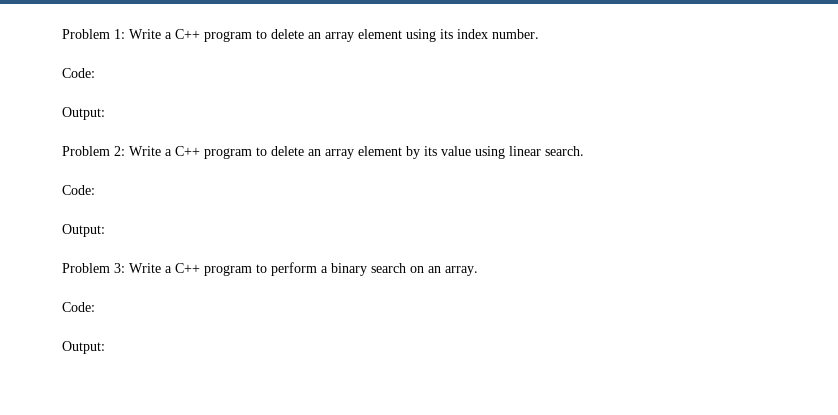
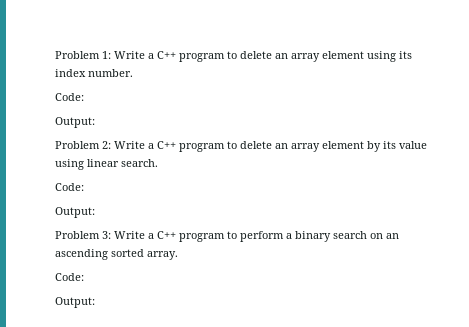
(441, 269) none -> [54,249,144,260] ascending sorted

